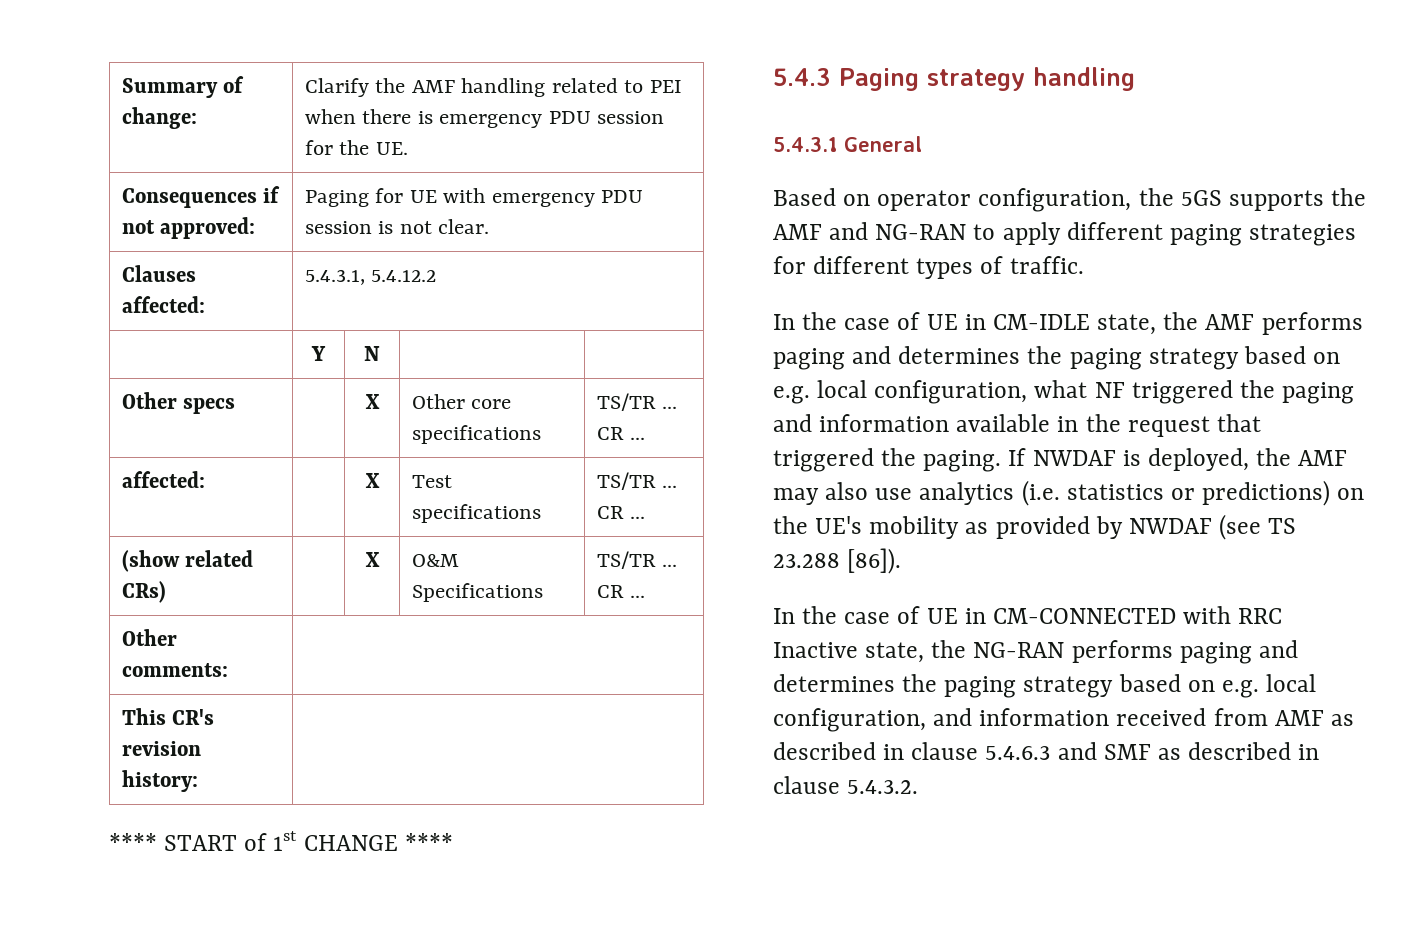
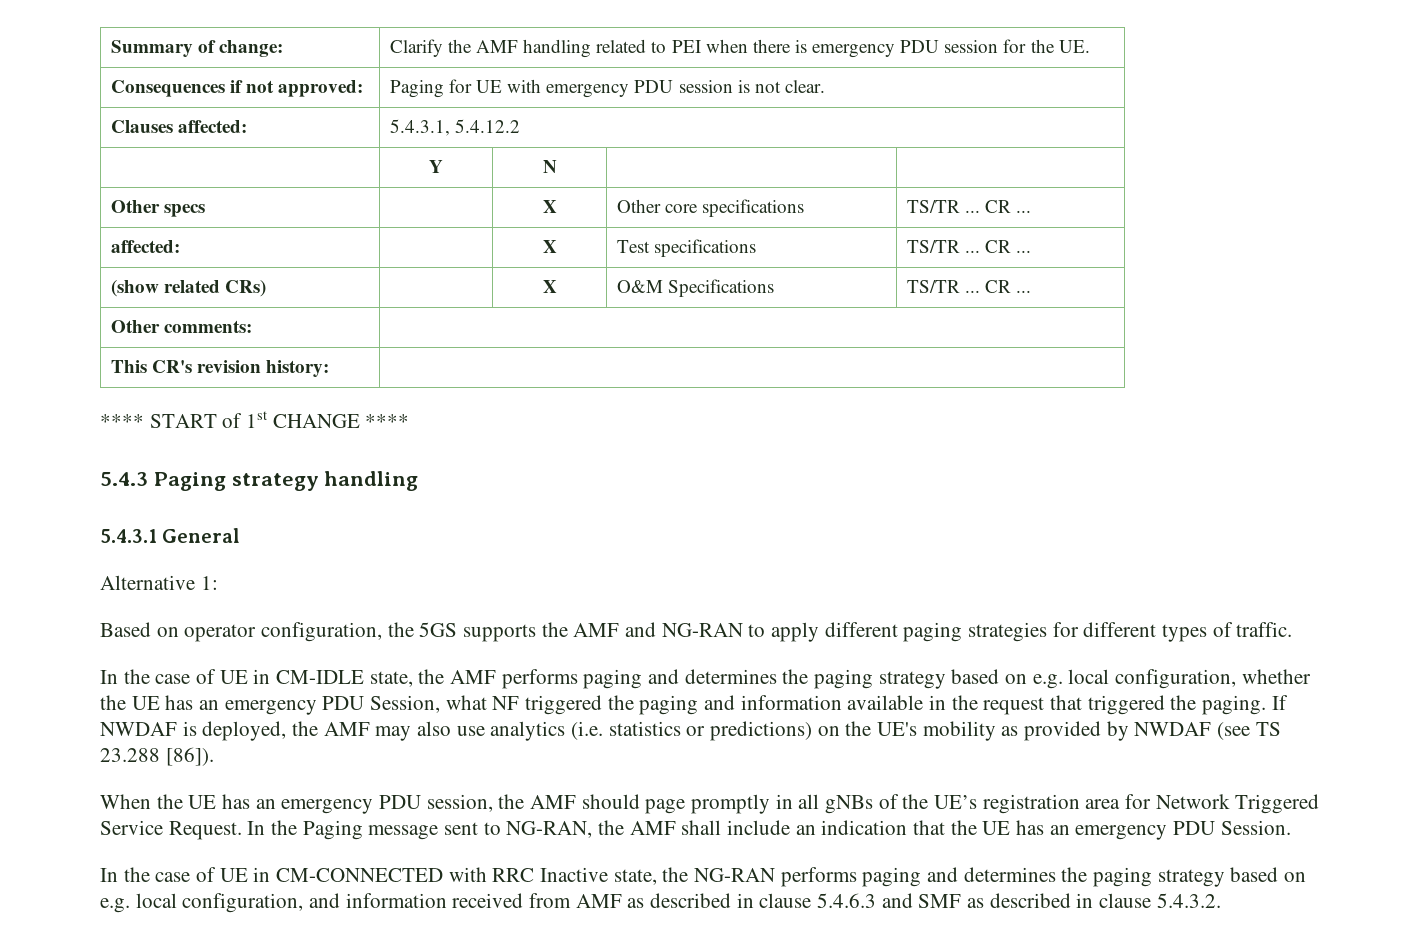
(922, 144) none -> [100,575,218,590] // Alternative 1:
(1028, 392) none -> [1241,669,1311,684] [100,695,441,715] whether the UE has an emergency PDU Session,
(902, 561) none -> [100,794,1320,814] [100,820,1291,840] // When the UE has an emergency PDU session, the AMF should page promptly in all gNBs of the UE’s registration area for Network Triggered Service Request. In the Paging message sent to NG-RAN, the AMF shall include an indication that the UE has an emergency PDU Session.

